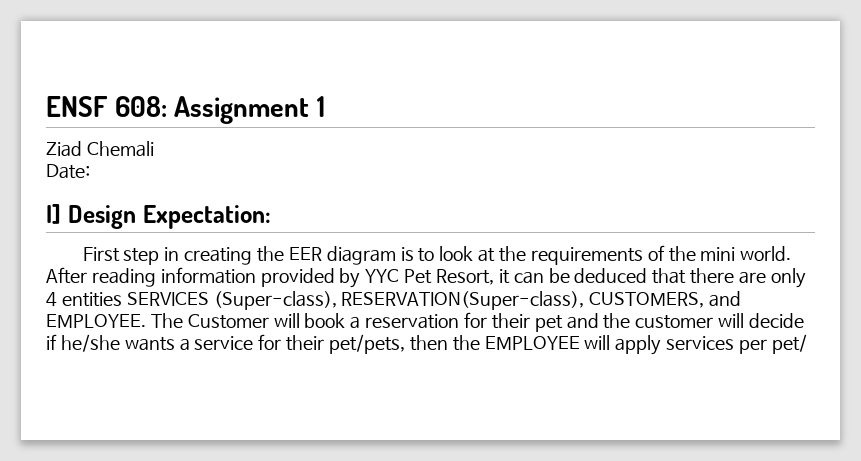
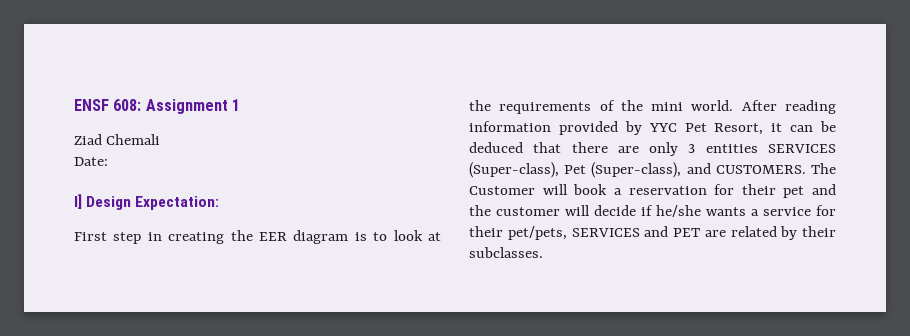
[46,292,57,307] 4 -> [688,144,696,153] 3
[341,291,742,310] [46,314,146,328] RESERVATION(Super-class), CUSTOMERS, and EMPLOYEE. -> [564,162,806,178] Pet (Super-class), and CUSTOMERS.
[409,334,807,355] then the EMPLOYEE will apply services per pet/ -> [571,226,836,240] [469,247,543,258] SERVICES and PET are related by their subclasses.

